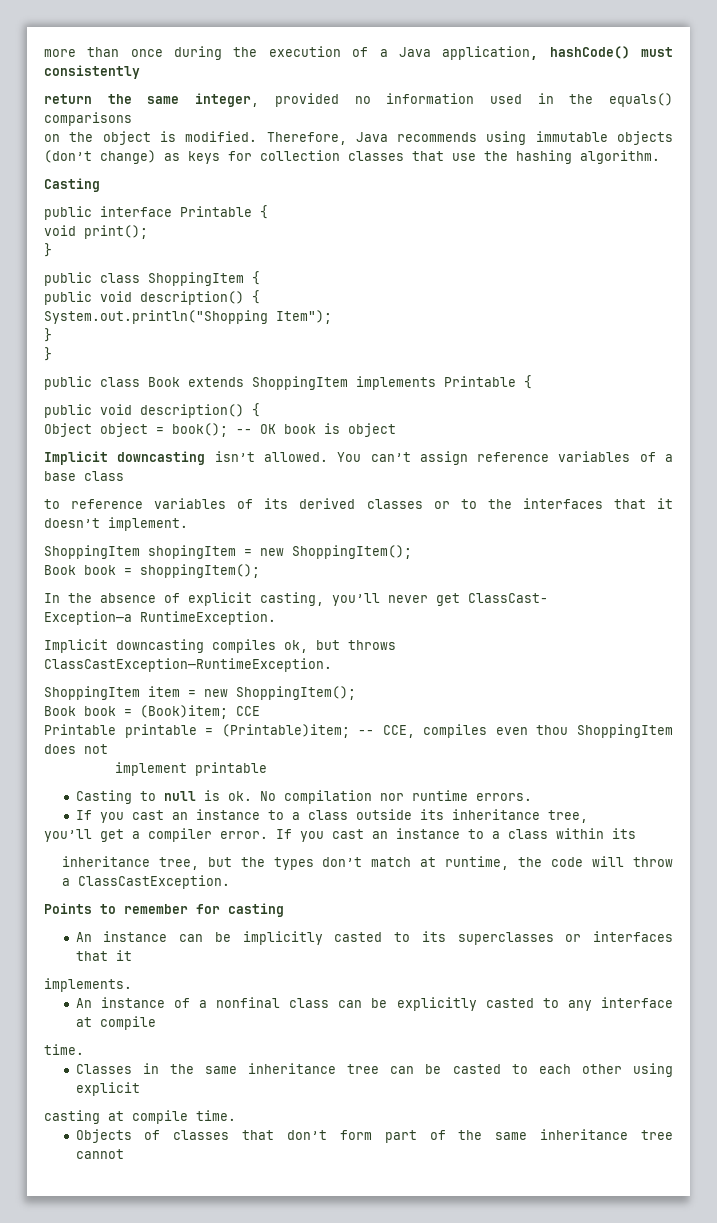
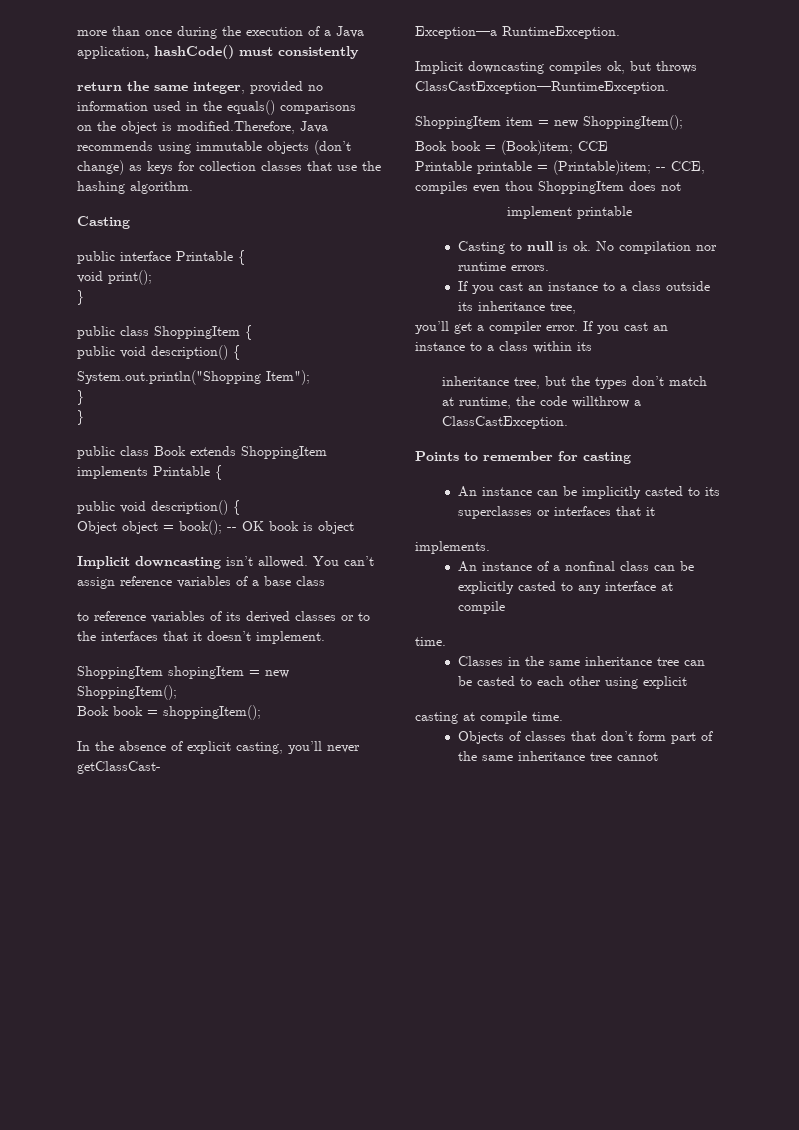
[185,131,347,145] modified. Therefore, -> [177,121,295,134] modified.Therefore,
[436,593,548,606] get ClassCast- -> [77,761,161,774] getClassCast-
[592,856,673,867] will throw -> [572,396,630,408] willthrow

